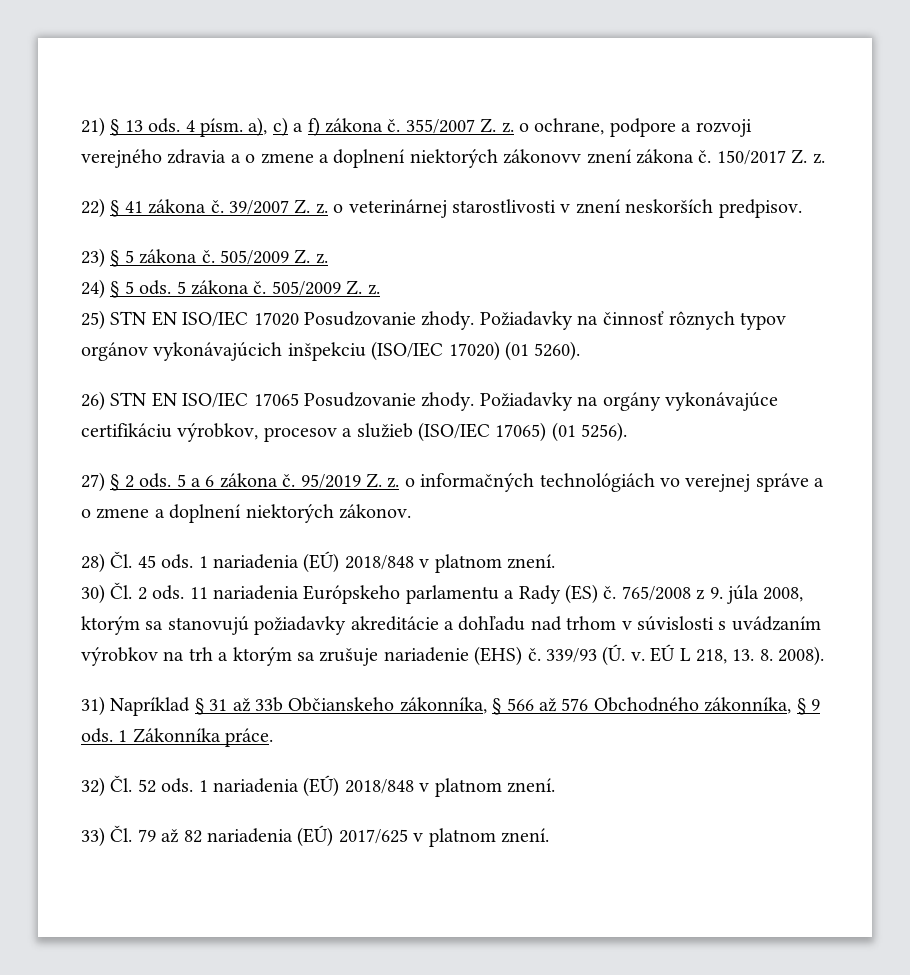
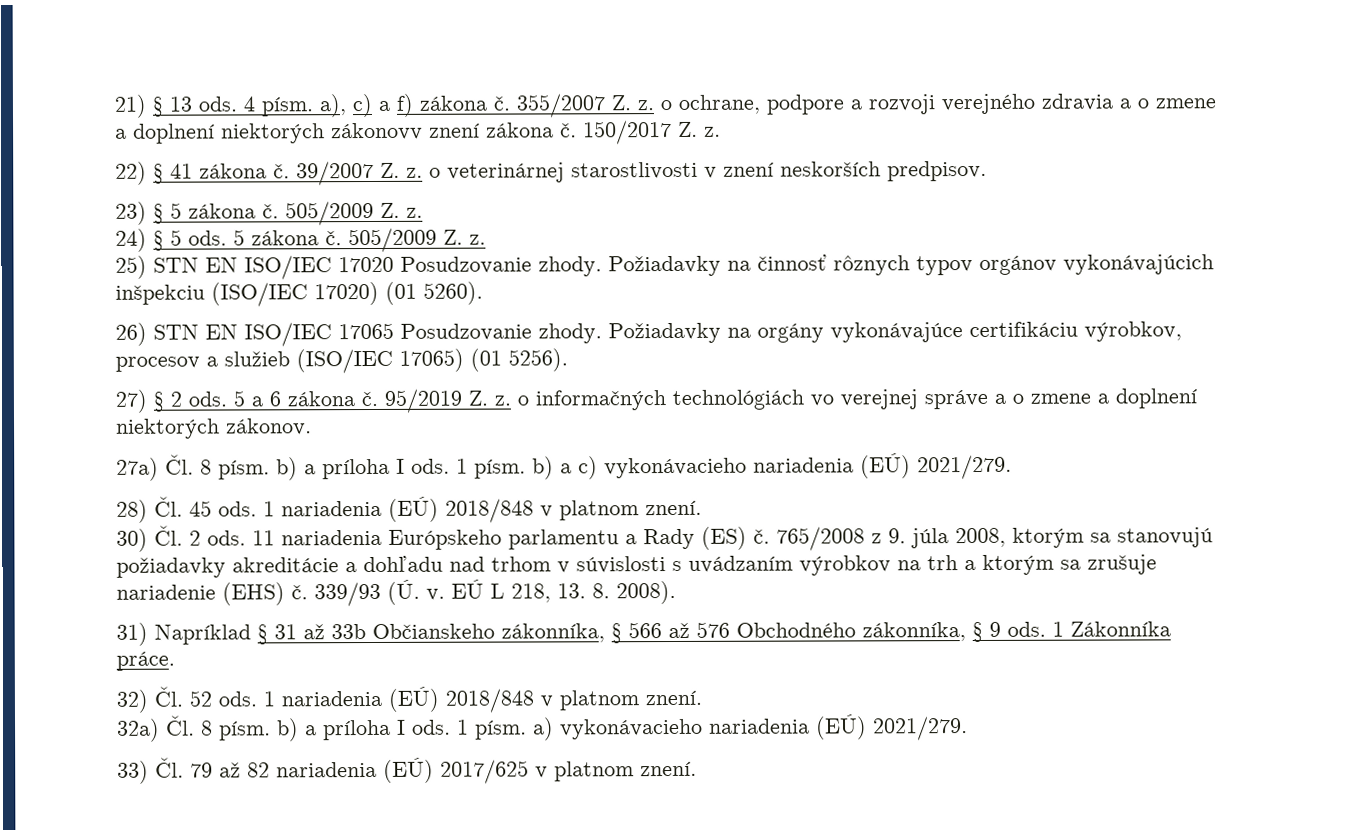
(411, 511) none -> [116,453,1012,481] // 27a) Čl. 8 písm. b) a príloha I ods. 1 písm. b) a c) vykonávacieho nariadenia (EÚ) 2021/279.
(555, 785) none -> [117,714,968,742] // 32a) Čl. 8 písm. b) a príloha I ods. 1 písm. a) vykonávacieho nariadenia (EÚ) 2021/279.

